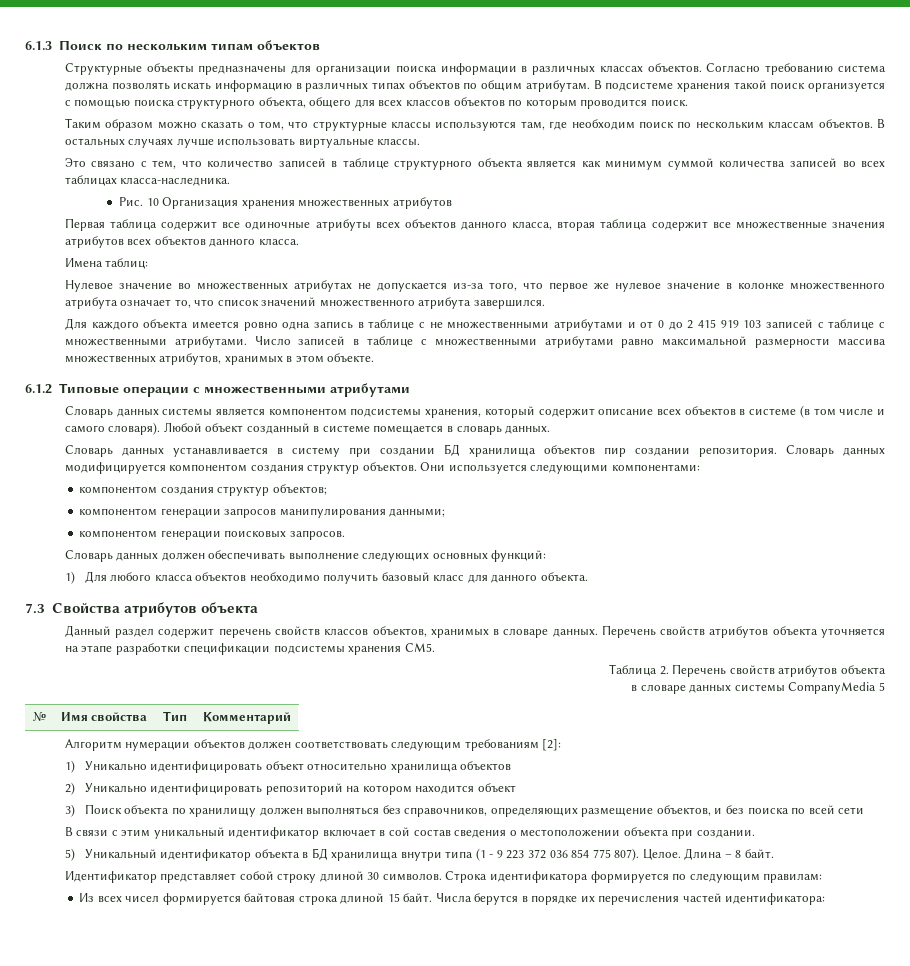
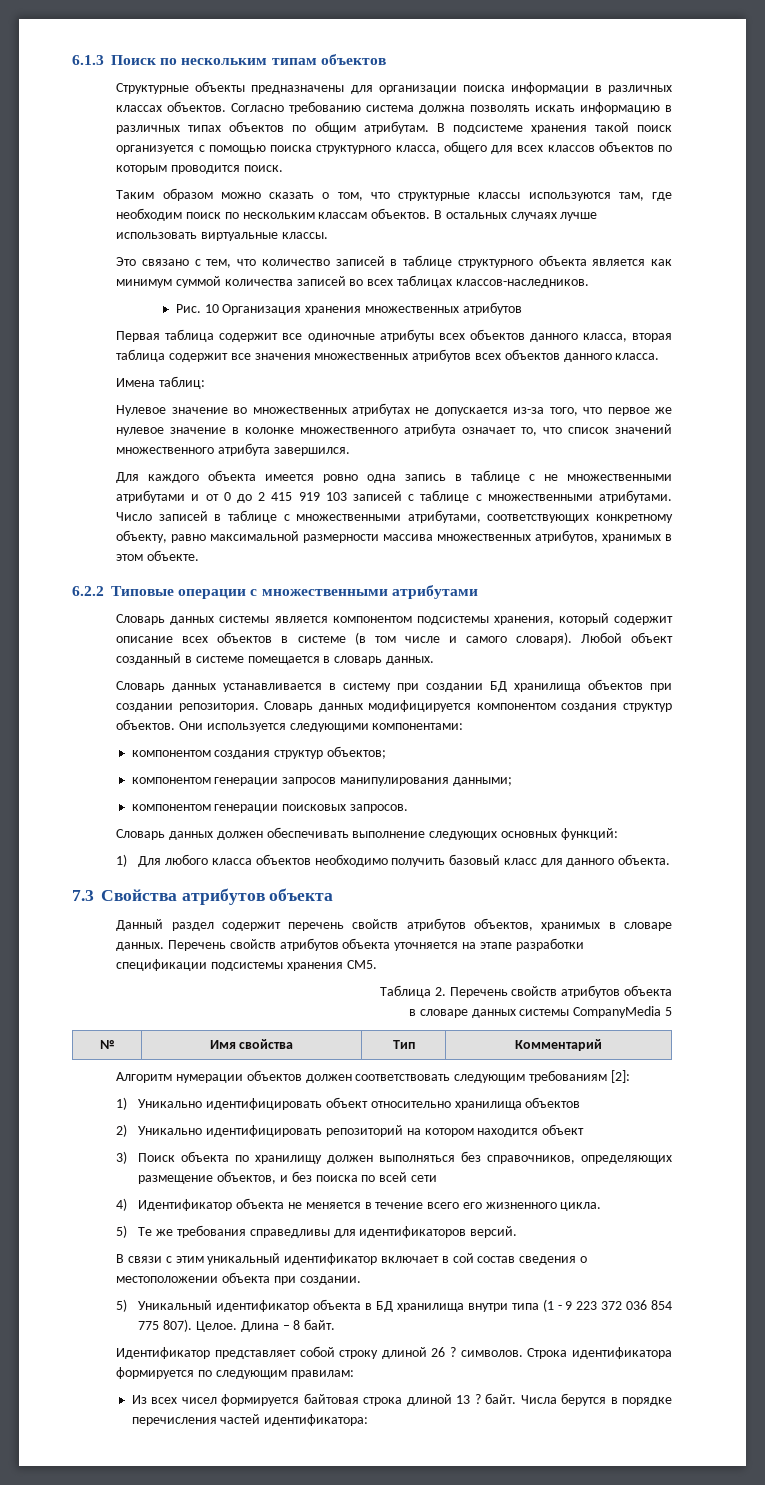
[258,97,306,108] объекта, -> [395,145,440,154] класса,
[120,177,231,186] класса-наследника. -> [455,279,589,288] классов-наследников.
[735,221,886,229] множественные значения -> [254,353,409,360] значения множественных
[544,336,614,348] атрибутами -> [407,510,673,523] [116,530,168,543] атрибутами, соответствующих конкретному объекту,
[25,384,52,394] 6.1.2 -> [72,586,104,596] 6.2.2
[603,447,626,457] пир -> [650,683,672,692] при
[324,628,369,636] классов -> [406,918,466,931] атрибутов
(865, 810) none -> [116,1198,602,1211] [116,1225,518,1238] // 4) Идентификатор объекта не меняется в течение всего его жизненного цикла. // 5) Те же требования справедливы для идентификаторов версий.
[367,872,380,880] 30 -> [431,1347,457,1357] 26 ?
[387,893,400,902] 15 -> [456,1394,481,1404] 13 ?
[580,896,595,902] их -> (672, 1401) none

